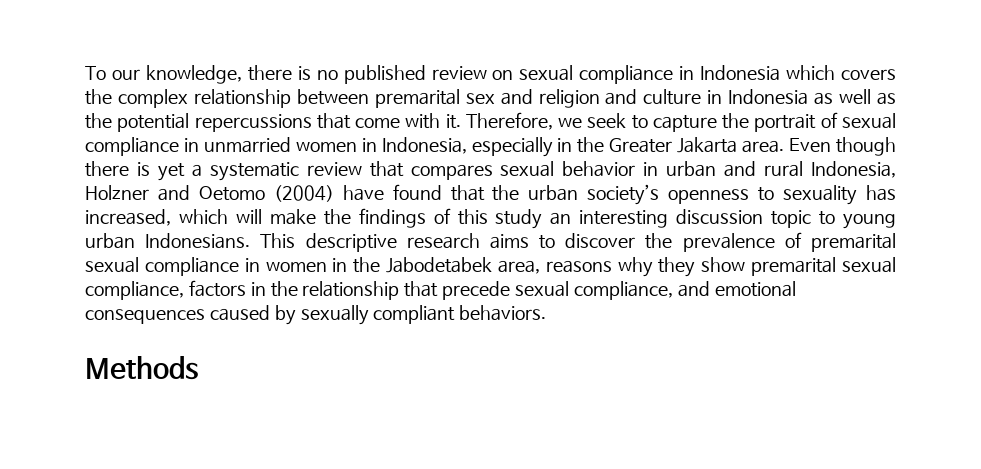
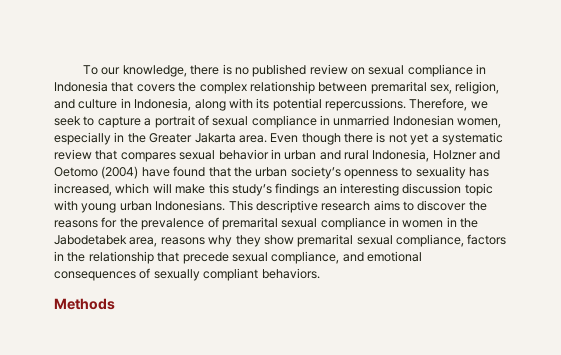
[786,65,836,80] which -> [111,82,134,92] that
[465,89,897,108] [85,113,461,132] sex and religion and culture in Indonesia as well as the potential repercussions that come with it. -> [430,81,500,94] [54,98,406,111] sex, religion, and culture in Indonesia, along with its potential repercussions.
[722,113,750,129] the -> [144,118,152,126] a
[295,137,467,154] women in Indonesia, -> [392,115,502,128] Indonesian women,
(150, 169) none -> [388,133,407,143] not
[323,208,543,229] the findings of this study -> [208,183,320,196] this study’s findings
[819,211,836,225] to -> [54,200,78,211] with
(673, 241) none -> [54,217,138,228] reasons for the
[209,305,296,325] caused by -> [139,268,151,279] of

